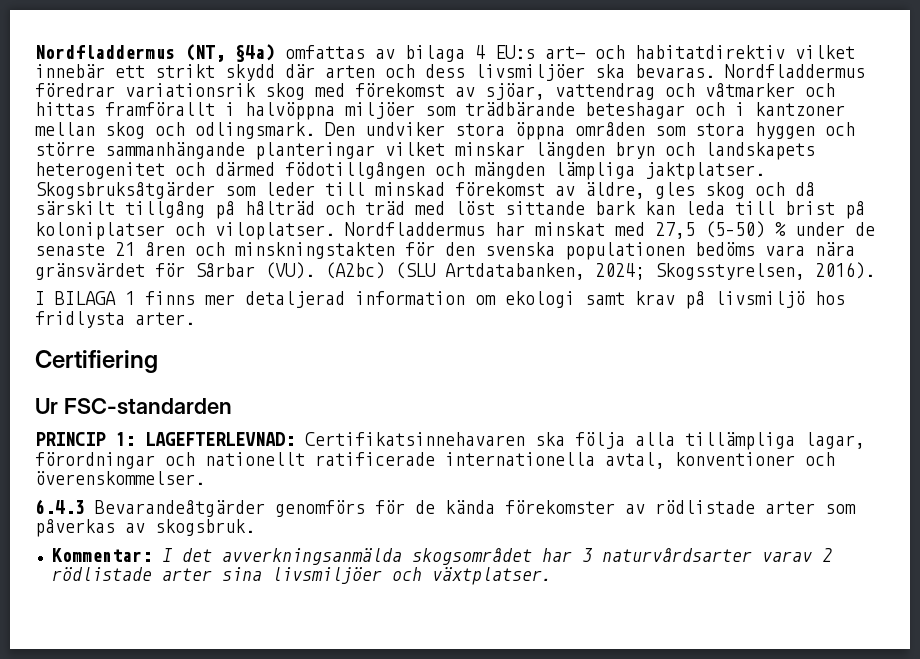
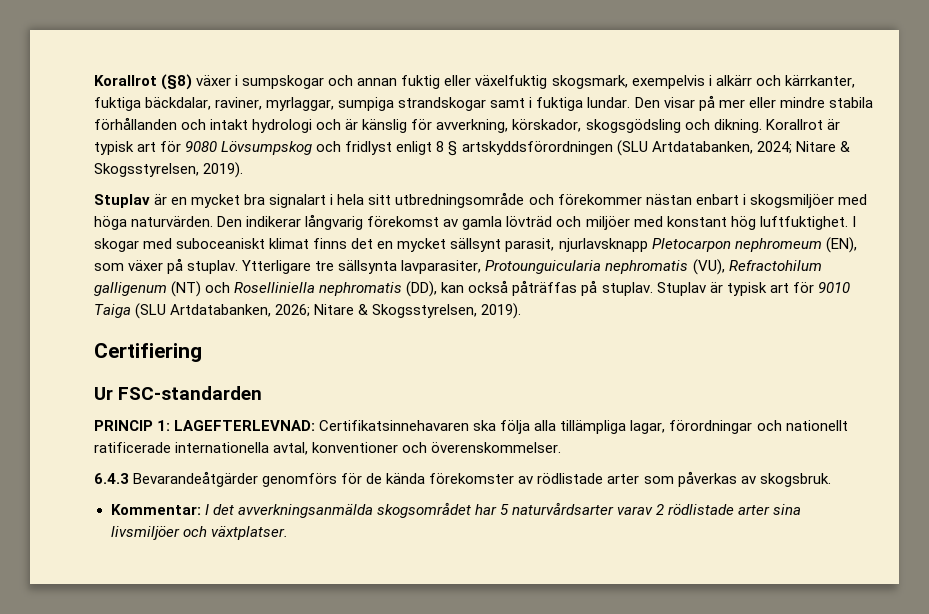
[35,44,855,62] [35,64,865,81] [35,83,835,100] [35,102,845,120] [35,122,855,140] [35,142,815,160] [35,162,765,180] [35,182,815,199] [35,201,865,219] [35,221,875,240] [35,242,855,260] [35,262,875,280] [35,291,845,309] [35,311,195,328] Nordfladdermus (NT, §4a) omfattas av bilaga 4 EU:s art- och habitatdirektiv vilket innebär ett strikt skydd där arten och dess livsmiljöer ska bevaras. Nordfladdermus föredrar variationsrik skog med förekomst av sjöar, vattendrag och våtmarker och hittas framförallt i halvöppna miljöer som trädbärande beteshagar och i kantzoner mellan skog och odlingsmark. Den undviker stora öppna områden som stora hyggen och större sammanhängande planteringar vilket minskar längden bryn och landskapets heterogenitet och därmed födotillgången och mängden lämpliga jaktplatser. Skogsbruksåtgärder som leder till minskad förekomst av äldre, gles skog och då särskilt tillgång på hålträd och träd med löst sittande bark kan leda till brist på koloniplatser och viloplatser. Nordfladdermus har minskat med 27,5 (5–50) % under de senaste 21 åren och minskningstakten för den svenska populationen bedöms vara nära gränsvärdet för Sårbar (VU). (A2bc) (SLU Artdatabanken, 2024; Skogsstyrelsen, 2016). // I BILAGA 1 finns mer detaljerad information om ekologi samt krav på livsmiljö hos fridlysta arter. -> [94,74,855,90] [94,95,873,111] [94,117,840,133] [94,140,850,156] [94,162,244,178] [94,192,867,208] [94,214,856,230] [94,237,857,253] [94,258,822,275] [94,280,850,297] [94,303,522,319] Korallrot (§8) växer i sumpskogar och annan fuktig eller växelfuktig skogsmark, exempelvis i alkärr och kärrkanter, fuktiga bäckdalar, raviner, myrlaggar, sumpiga strandskogar samt i fuktiga lundar. Den visar på mer eller mindre stabila förhållanden och intakt hydrologi och är känslig för avverkning, körskador, skogsgödsling och dikning. Korallrot är typisk art för 9080 Lövsumpskog och fridlyst enligt 8 § artskyddsförordningen (SLU Artdatabanken, 2024; Nitare & Skogsstyrelsen, 2019). // Stuplav är en mycket bra signalart i hela sitt utbredningsområde och förekommer nästan enbart i skogsmiljöer med höga naturvärden. Den indikerar långvarig förekomst av gamla lövträd och miljöer med konstant hög luftfuktighet. I skogar med suboceaniskt klimat finns det en mycket sällsynt parasit, njurlavsknapp Pletocarpon nephromeum (EN), som växer på stuplav. Ytterligare tre sällsynta lavparasiter, Protounguicularia nephromatis (VU), Refractohilum galligenum (NT) och Roselliniella nephromatis (DD), kan också påträffas på stuplav. Stuplav är typisk art för 9010 Taiga (SLU Artdatabanken, 2026; Nitare & Skogsstyrelsen, 2019).
[581,548,593,562] 3 -> [499,504,509,515] 5

